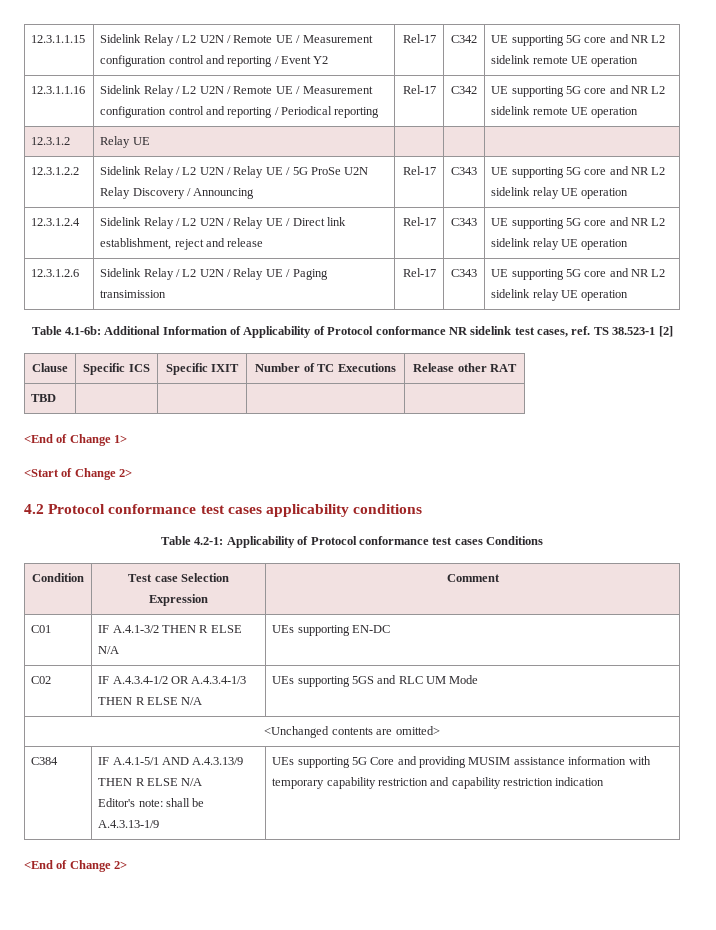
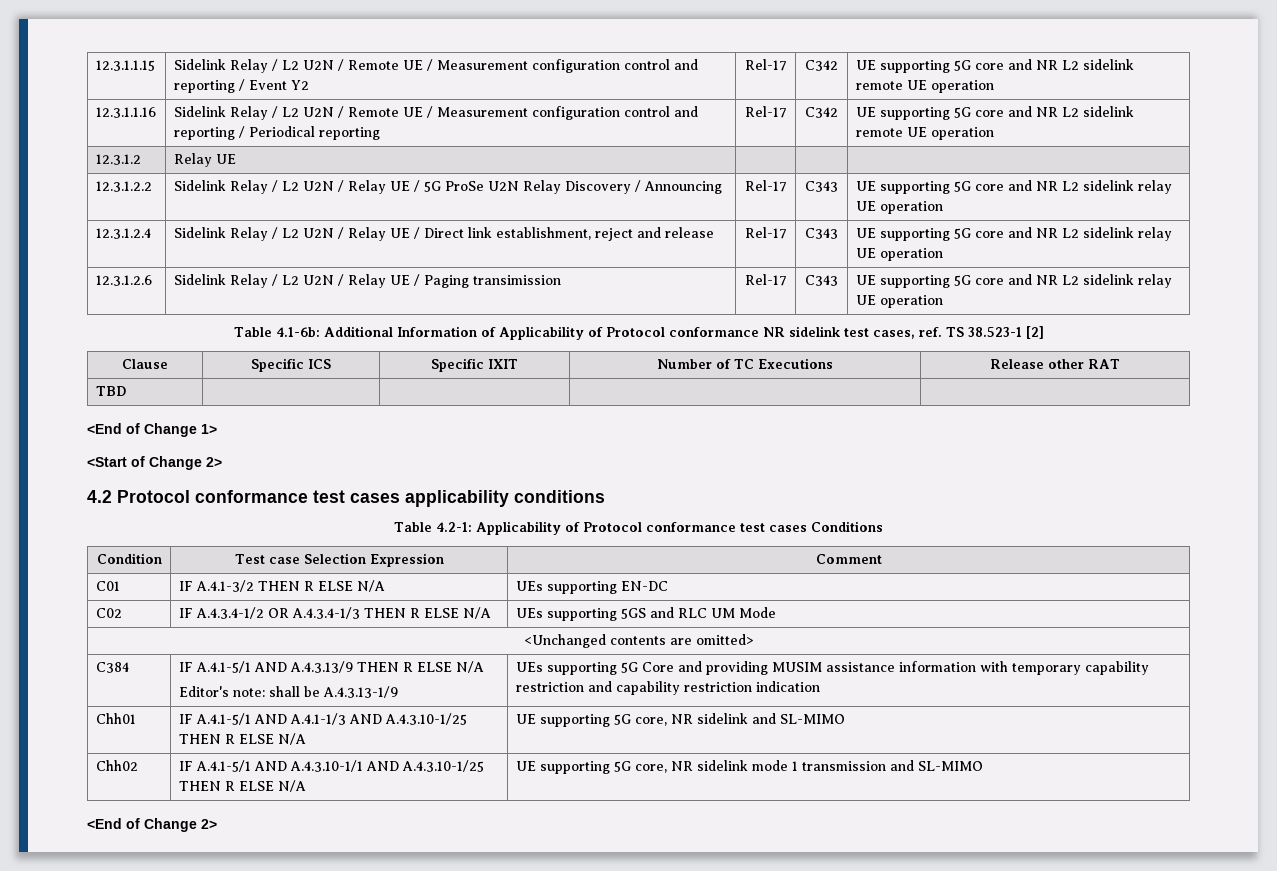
(605, 781) none -> [95,713,136,724] [178,713,467,725] [178,733,306,745] [515,713,845,727] [95,760,138,771] [178,760,484,772] [178,780,306,792] [515,760,983,774] // Chh01 | IF A.4.1-5/1 AND A.4.1-1/3 AND A.4.3.10-1/25 THEN R ELSE N/A | UE supporting 5G core, NR sidelink and SL-MIMO // Chh02 | IF A.4.1-5/1 AND A.4.3.10-1/1 AND A.4.3.10-1/25 THEN R ELSE N/A | UE supporting 5G core, NR sidelink mode 1 transmission and SL-MIMO

